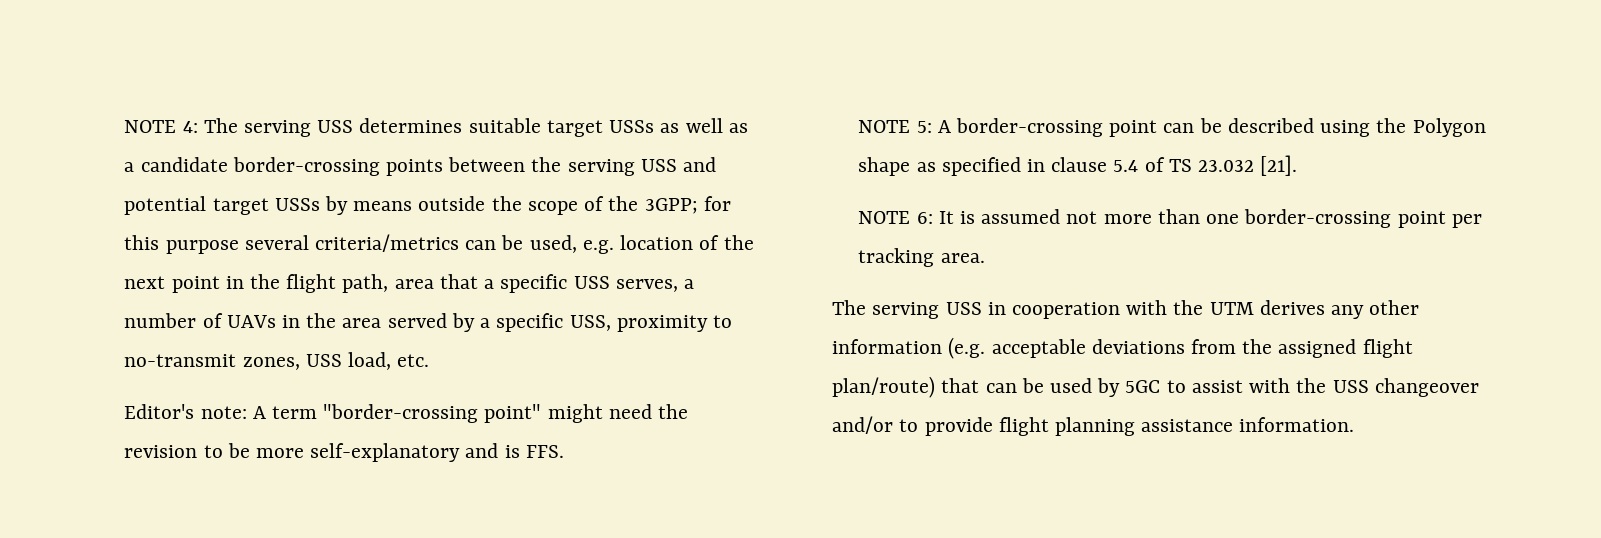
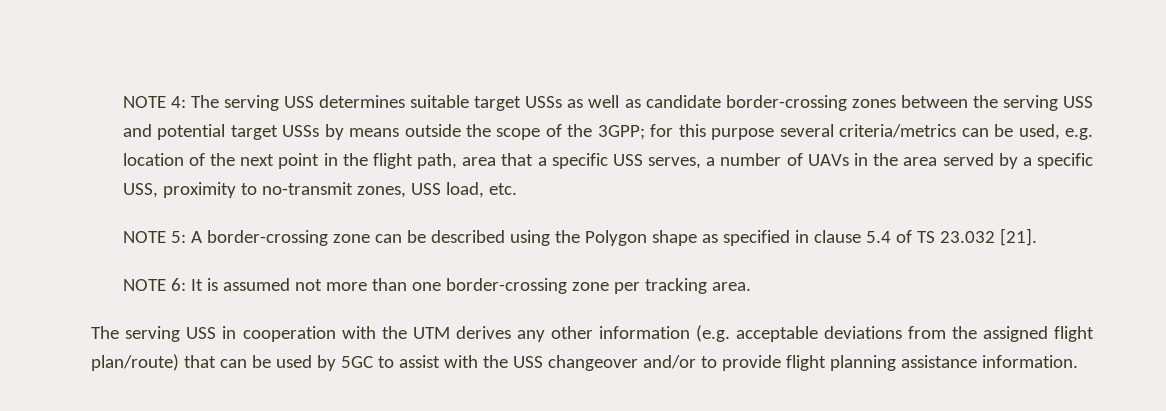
[124,162,135,172] a -> (641, 103) none
[386,159,444,176] points -> [851,99,896,108] zones
[124,404,689,423] [124,443,564,462] // Editor's note: A term "border-crossing point" might need the revision to be more self-explanatory and is FFS. -> (517, 189) none
[1109,120,1158,137] point -> [332,234,370,243] zone
[1397,211,1446,228] point -> [571,282,609,291] zone

